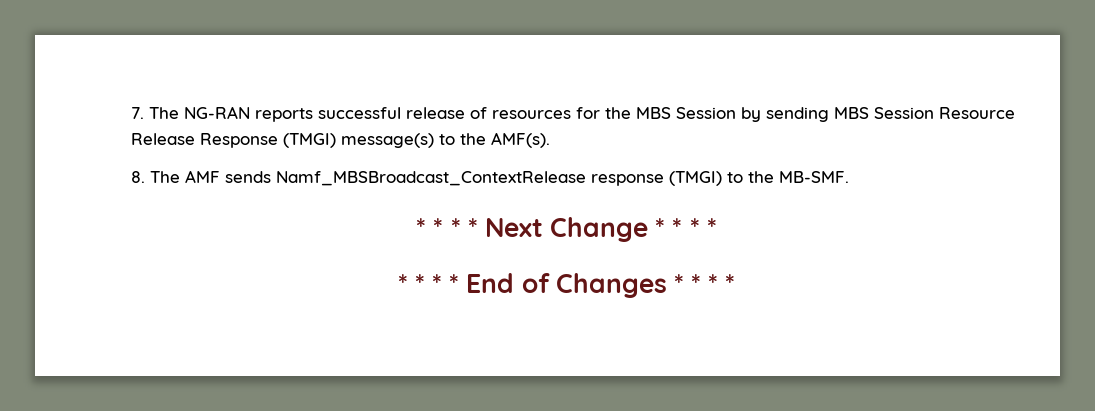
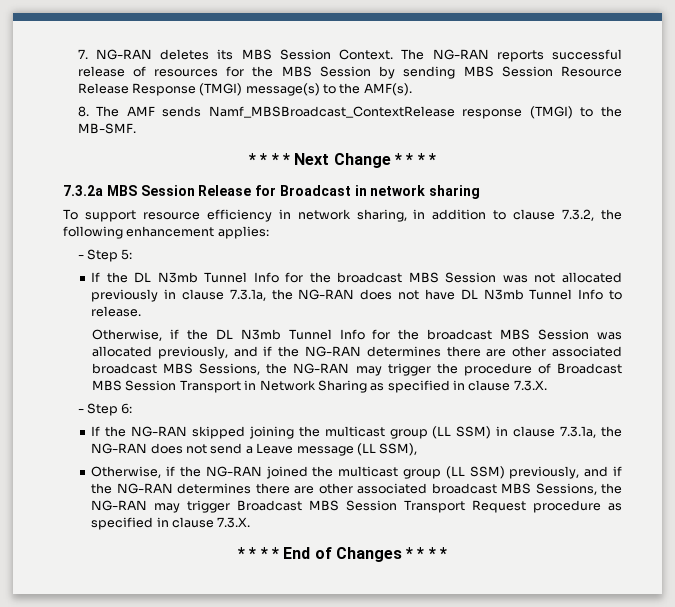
(144, 113) none -> [95,49,394,60] NG-RAN deletes its MBS Session Context.
(717, 227) none -> [63,185,481,199] [63,209,622,222] [63,226,269,239] [77,249,133,262] [91,272,622,283] [91,289,622,302] [91,306,142,317] [92,329,622,341] [92,346,622,359] [92,363,622,376] [92,380,547,393] [77,403,133,416] [91,426,622,439] [91,443,418,456] [91,466,622,479] [91,483,623,495] [91,500,623,513] [91,517,251,530] // 7.3.2a MBS Session Release for Broadcast in network sharing // To support resource efficiency in network sharing, in addition to clause 7.3.2, the following enhancement applies: // - Step 5: // If the DL N3mb Tunnel Info for the broadcast MBS Session was not allocated previously in clause 7.3.1a, the NG-RAN does not have DL N3mb Tunnel Info to release. // Otherwise, if the DL N3mb Tunnel Info for the broadcast MBS Session was allocated previously, and if the NG-RAN determines there are other associated broadcast MBS Sessions, the NG-RAN may trigger the procedure of Broadcast MBS Session Transport in Network Sharing as specified in clause 7.3.X. // - Step 6: // If the NG-RAN skipped joining the multicast group (LL SSM) in clause 7.3.1a, the NG-RAN does not send a Leave message (LL SSM), // Otherwise, if the NG-RAN joined the multicast group (LL SSM) previously, and if the NG-RAN determines there are other associated broadcast MBS Sessions, the NG-RAN may trigger Broadcast MBS Session Transport Request procedure as specified in clause 7.3.X.

